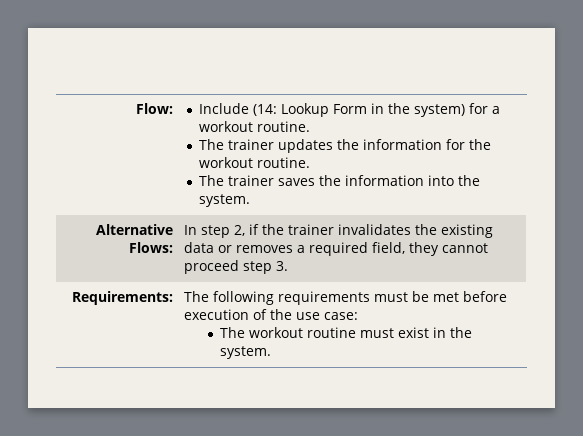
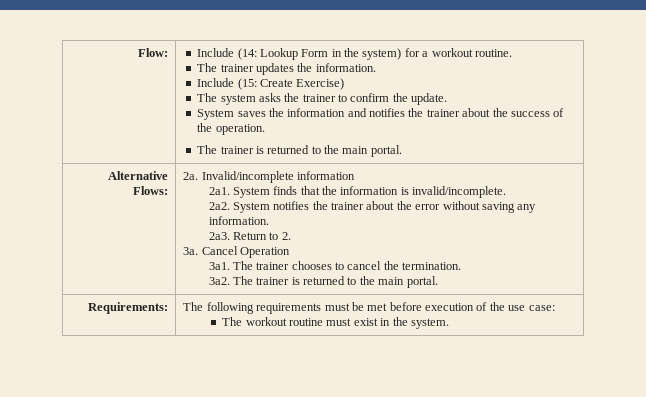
[363,139,492,150] [199,157,311,168] [199,175,481,186] [199,194,251,207] [95,224,173,235] [128,242,173,253] [184,224,494,238] [184,242,489,256] [184,260,289,274] information for the workout routine. // The trainer saves the information into the system. // Alternative Flows: | In step 2, if the trainer invalidates the existing data or removes a required field, they cannot proceed step 3. -> [315,63,376,72] [197,78,345,90] [197,93,448,105] [197,108,565,120] [197,123,265,135] [197,145,402,157] [107,171,168,180] [132,186,168,195] [183,171,356,183] [208,186,507,198] [208,201,537,213] [208,216,269,225] [208,232,291,240] [183,246,291,258] [208,261,462,270] [208,276,438,288] information. // Include (15: Create Exercise) // The system asks the trainer to confirm the update. // System saves the information and notifies the trainer about the success of the operation. // The trainer is returned to the main portal. // Alternative Flows: | 2a. Invalid/incomplete information // 2a1. System finds that the information is invalid/incomplete. // 2a2. System notifies the trainer about the error without saving any information. // 2a3. Return to 2. // 3a. Cancel Operation // 3a1. The trainer chooses to cancel the termination. // 3a2. The trainer is returned to the main portal.

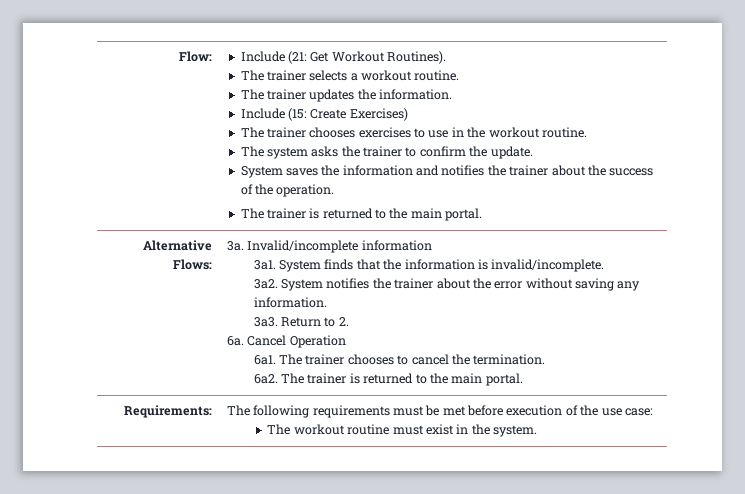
[237,48,420,60] (14: Lookup Form in the system) for -> [287,51,446,64] [240,70,348,81] (21: Get Workout Routines). // The trainer selects
[296,78,345,90] Exercise) -> [349,108,408,121] [240,127,587,138] Exercises) // The trainer chooses exercises to use in the workout routine.
[183,172,199,180] 2a. -> [226,241,244,251] 3a.
[208,187,230,195] 2a1. -> [253,260,276,270] 3a1.
[208,202,230,210] 2a2. -> [253,279,278,289] 3a2.
[208,232,230,240] 2a3. -> [253,317,278,327] 3a3.
[183,247,199,255] 3a. -> [226,336,244,346] 6a.
[208,262,230,270] 3a1. -> [253,355,276,365] 6a1.
[208,277,230,285] 3a2. -> [253,374,278,384] 6a2.

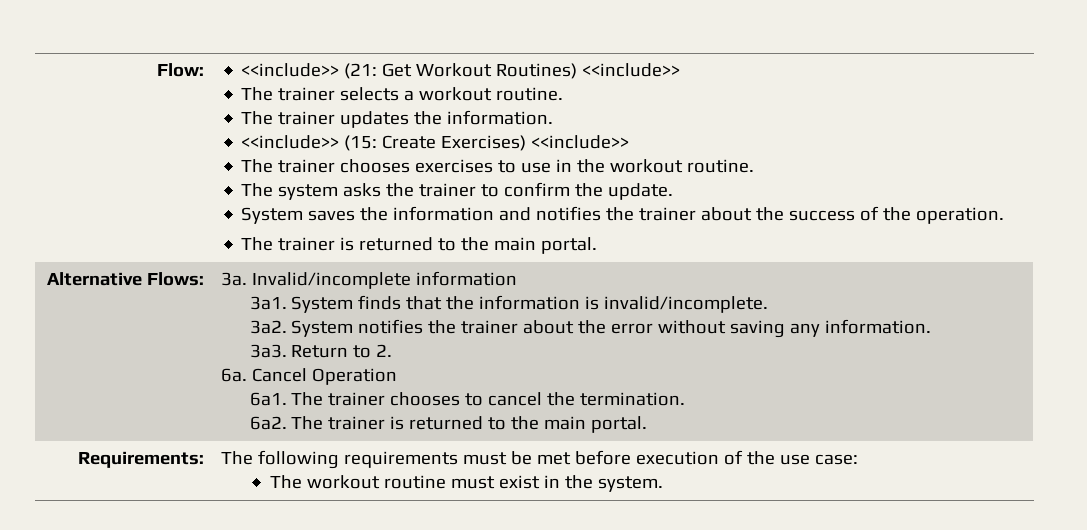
[240,51,285,62] Include -> [241,63,340,77] <<include>>
[386,51,446,64] Routines). -> [496,63,681,79] Routines) <<include>>
[240,108,285,119] Include -> [241,135,340,149] <<include>>
(408, 114) none -> [531,135,630,149] <<include>>

